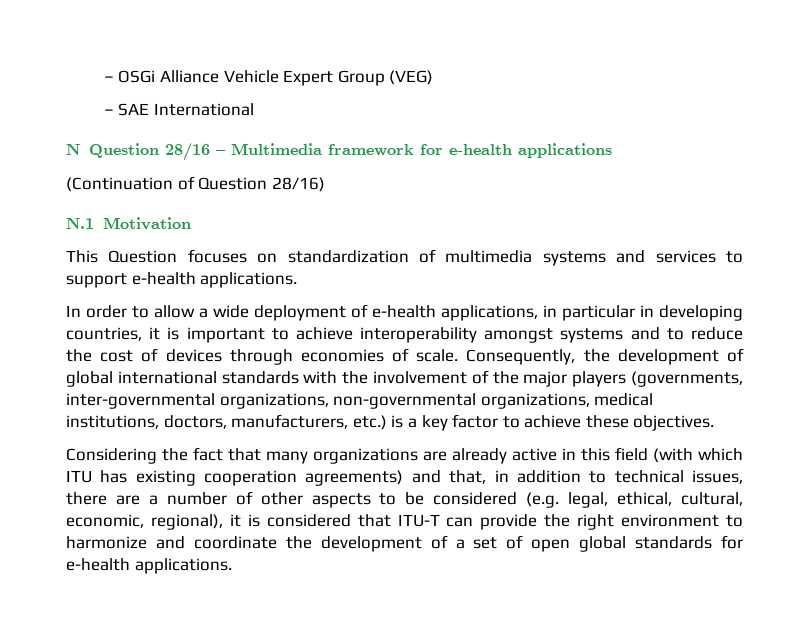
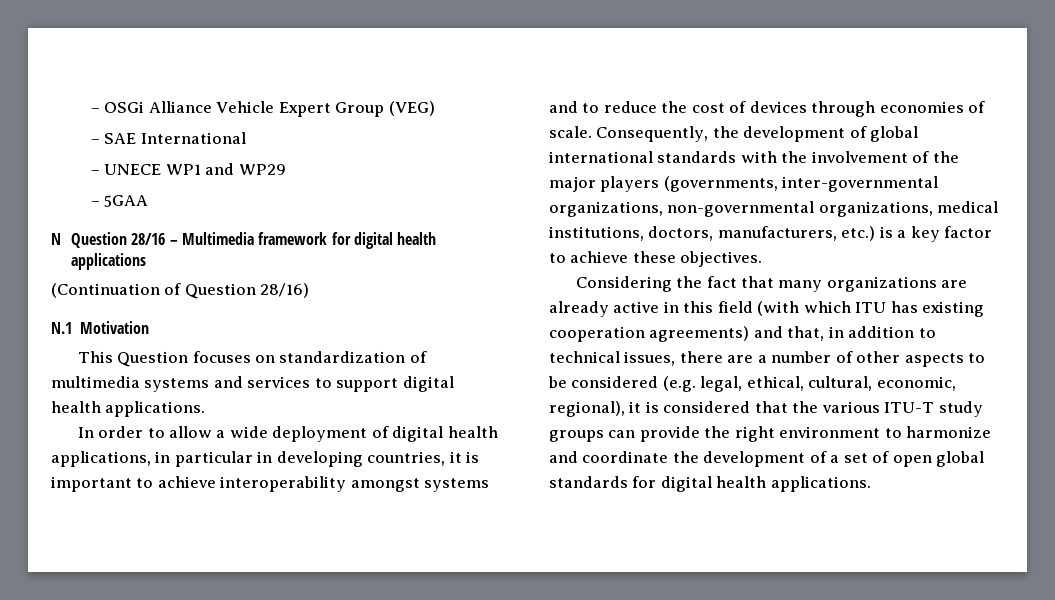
(255, 109) none -> [90,163,286,175] [90,195,149,207] // – UNECE WP1 and WP29 // – 5GAA
[448,144,512,155] e-health -> [353,232,437,249] digital health
[131,272,196,285] e-health -> [402,376,454,392] [51,401,101,413] digital health
[372,305,436,318] e-health -> [392,426,498,442] digital health
[397,514,440,527] ITU-T -> [792,401,983,417] [549,430,604,442] the various ITU-T study groups
[66,558,130,571] e-health -> [660,476,767,492] digital health

